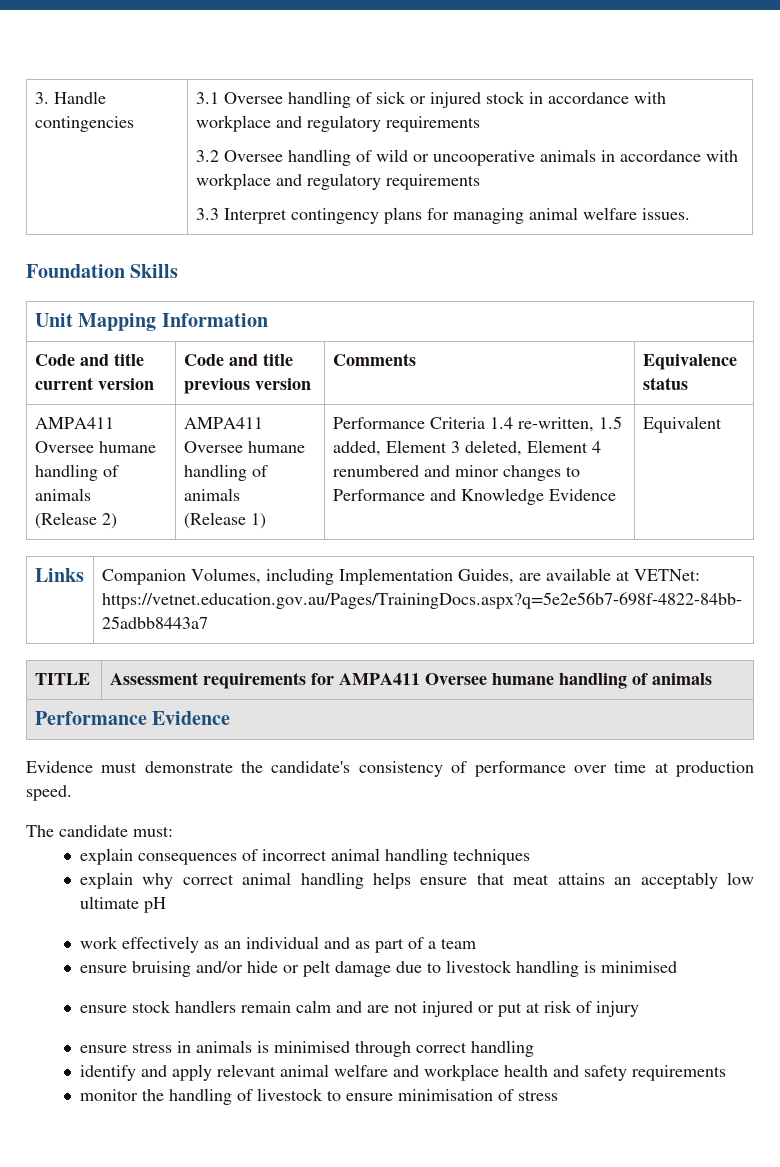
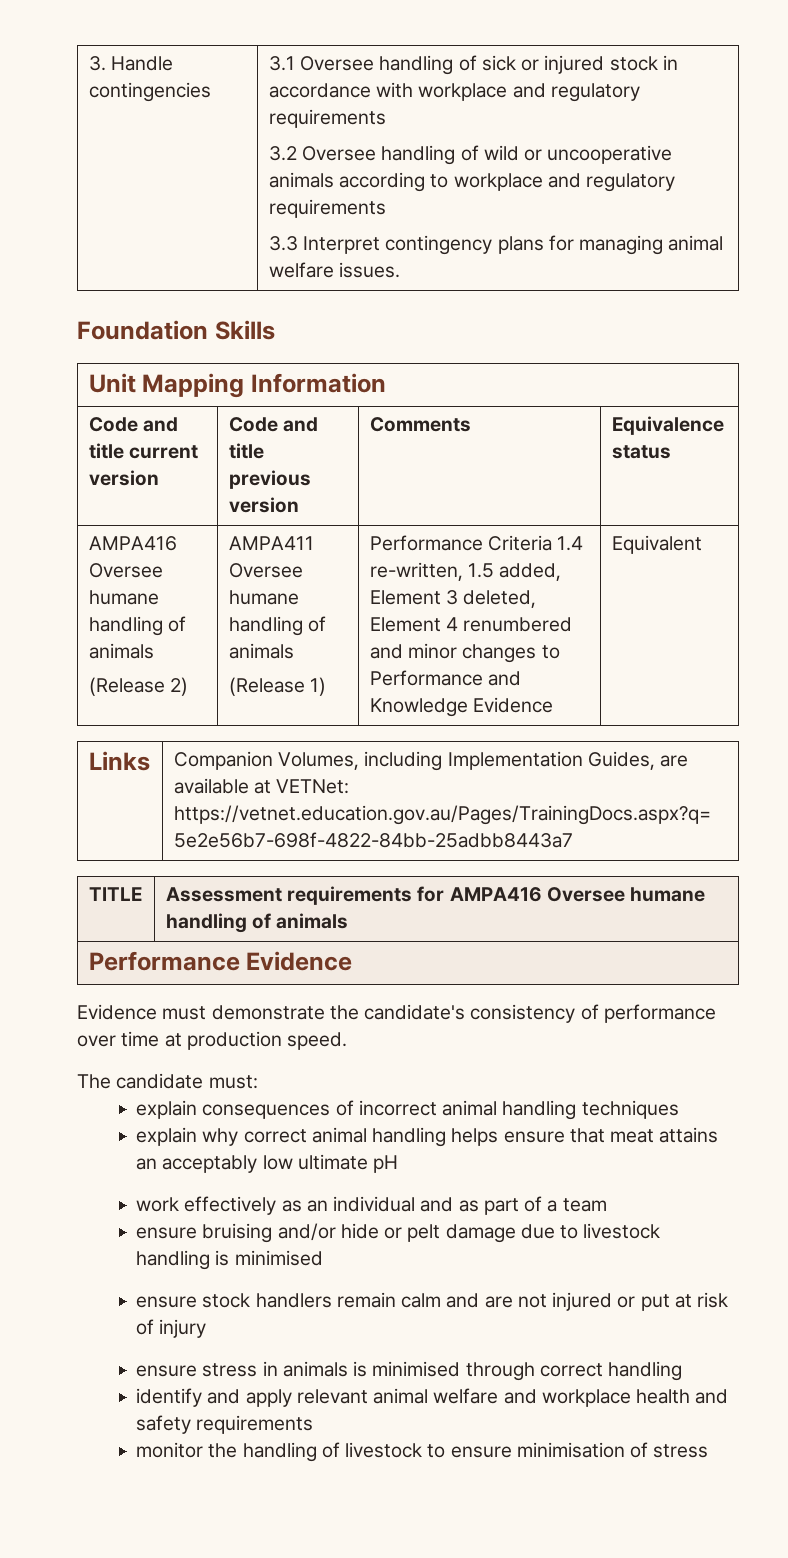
[600,150,738,162] in accordance with -> [339,172,449,192] according to
[34,417,114,429] AMPA411 -> [88,536,177,551] AMPA416
[338,673,420,685] AMPA411 -> [449,887,542,902] AMPA416

